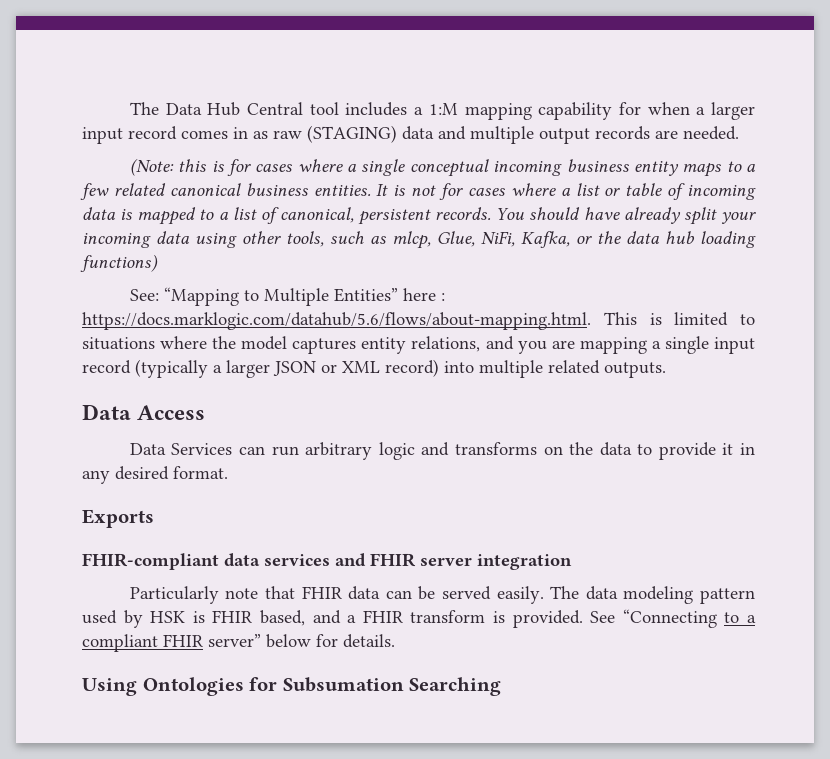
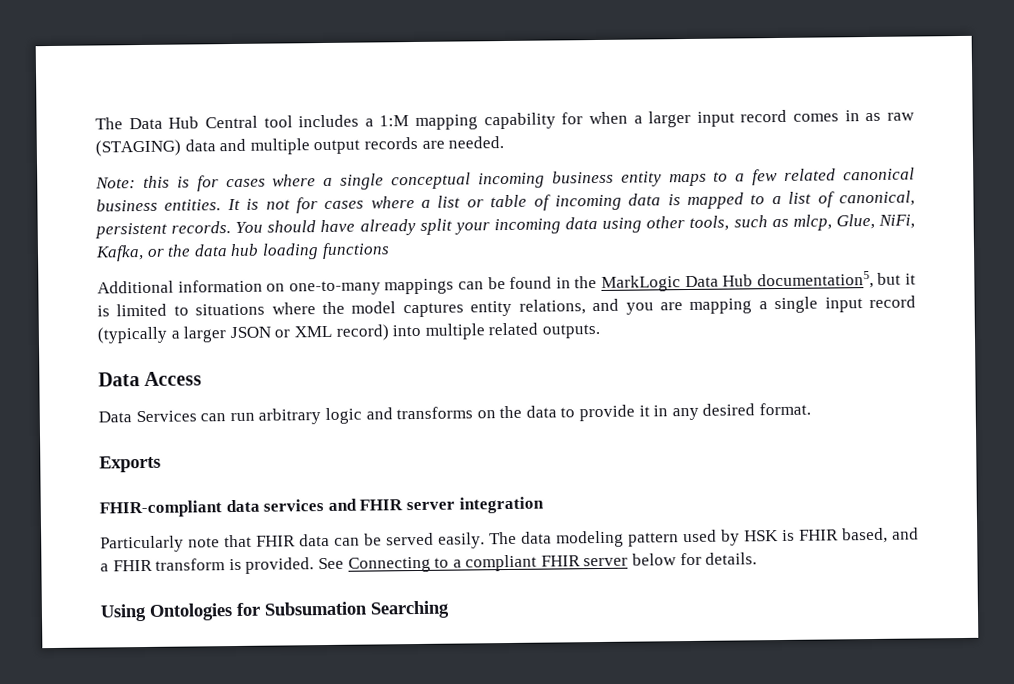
[129,158,174,176] (Note: -> [95,177,136,189] Note:
[80,254,158,272] [129,287,445,306] [82,312,637,330] functions) // See: “Mapping to Multiple Entities” here : https://docs.marklogic.com/datahub/5.6/flows/about-mapping.html. This -> [321,242,390,260] [97,270,917,296] functions // Additional information on one-to-many mappings can be found in the MarkLogic Data Hub documentation5, but it
[622,609,717,628] “Connecting -> [347,556,431,573] Connecting
[208,634,261,647] server” -> [583,557,629,567] server

